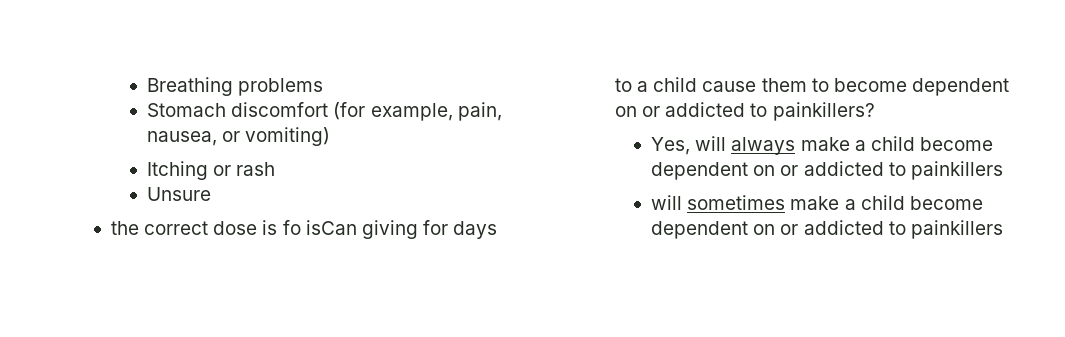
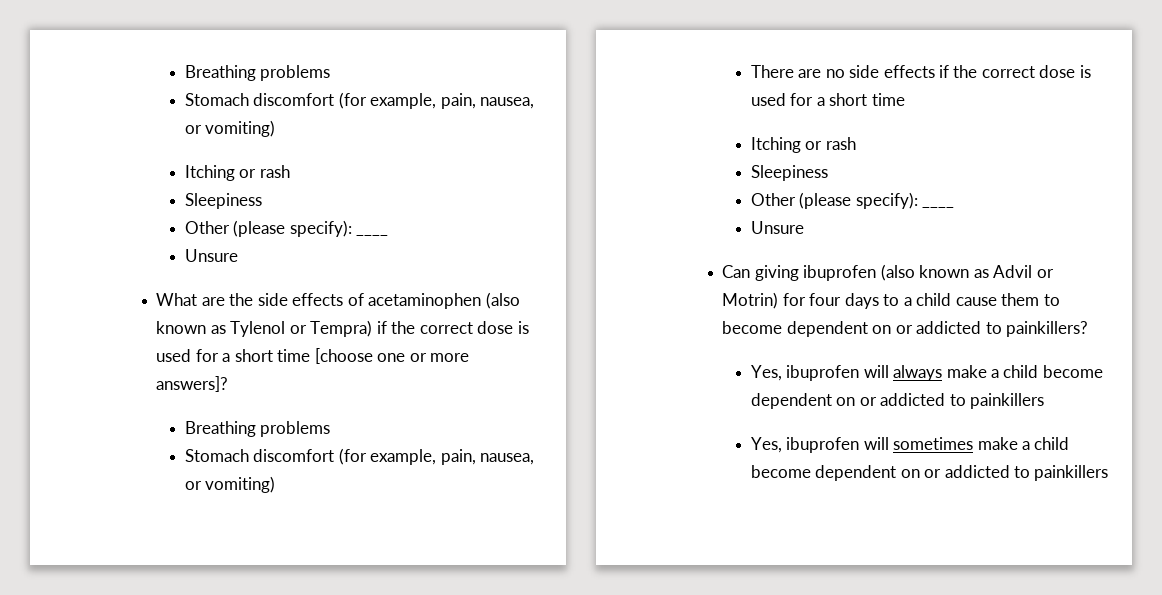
[147,187,212,201] [111,220,448,239] Unsure // the correct dose is fo isCan giving for -> [184,193,262,209] [184,220,389,237] [184,249,238,262] [156,292,520,309] [156,320,529,337] [156,348,470,364] [156,376,229,392] [184,421,331,437] [184,448,534,465] [184,476,276,493] [750,65,1091,78] [750,93,905,106] [750,137,856,153] [750,165,828,181] [750,192,955,209] [750,221,804,234] [722,264,1054,281] [722,292,842,309] Sleepiness // Other (please specify): ____ // Unsure // What are the side effects of acetaminophen (also known as Tylenol or Tempra) if the correct dose is used for a short time [choose one or more answers]? // Breathing problems // Stomach discomfort (for example, pain, nausea, or vomiting) // There are no side effects if the correct dose is used for a short time // Itching or rash // Sleepiness // Other (please specify): ____ // Unsure // Can giving ibuprofen (also known as Advil or Motrin) for four
(691, 146) none -> [786,365,860,381] ibuprofen
(1003, 170) none -> [750,437,860,453] Yes, ibuprofen

